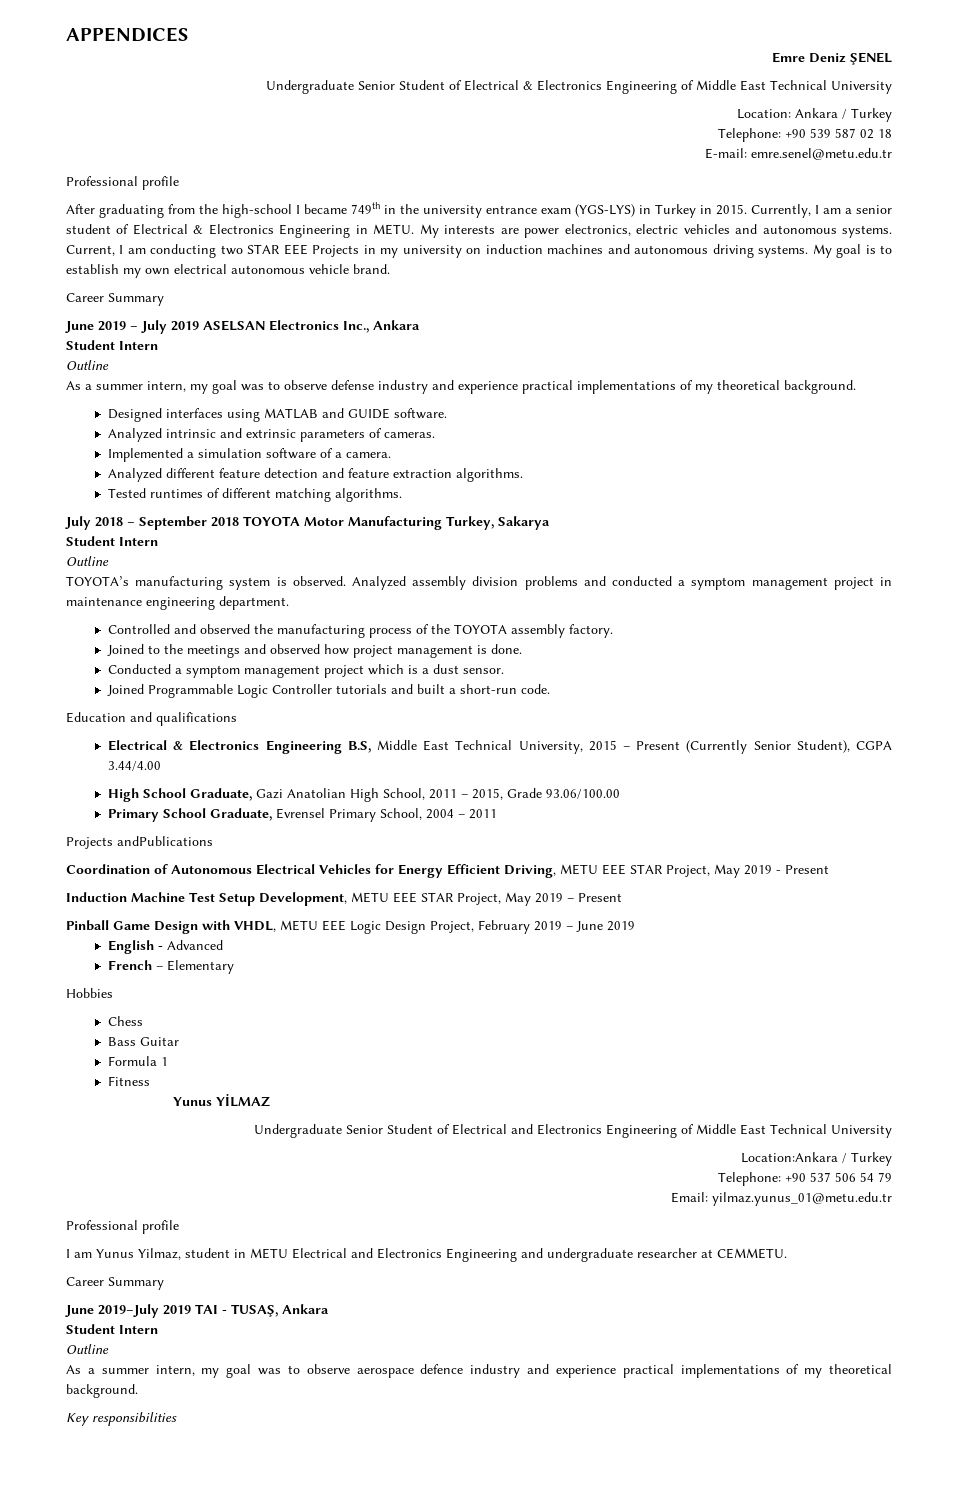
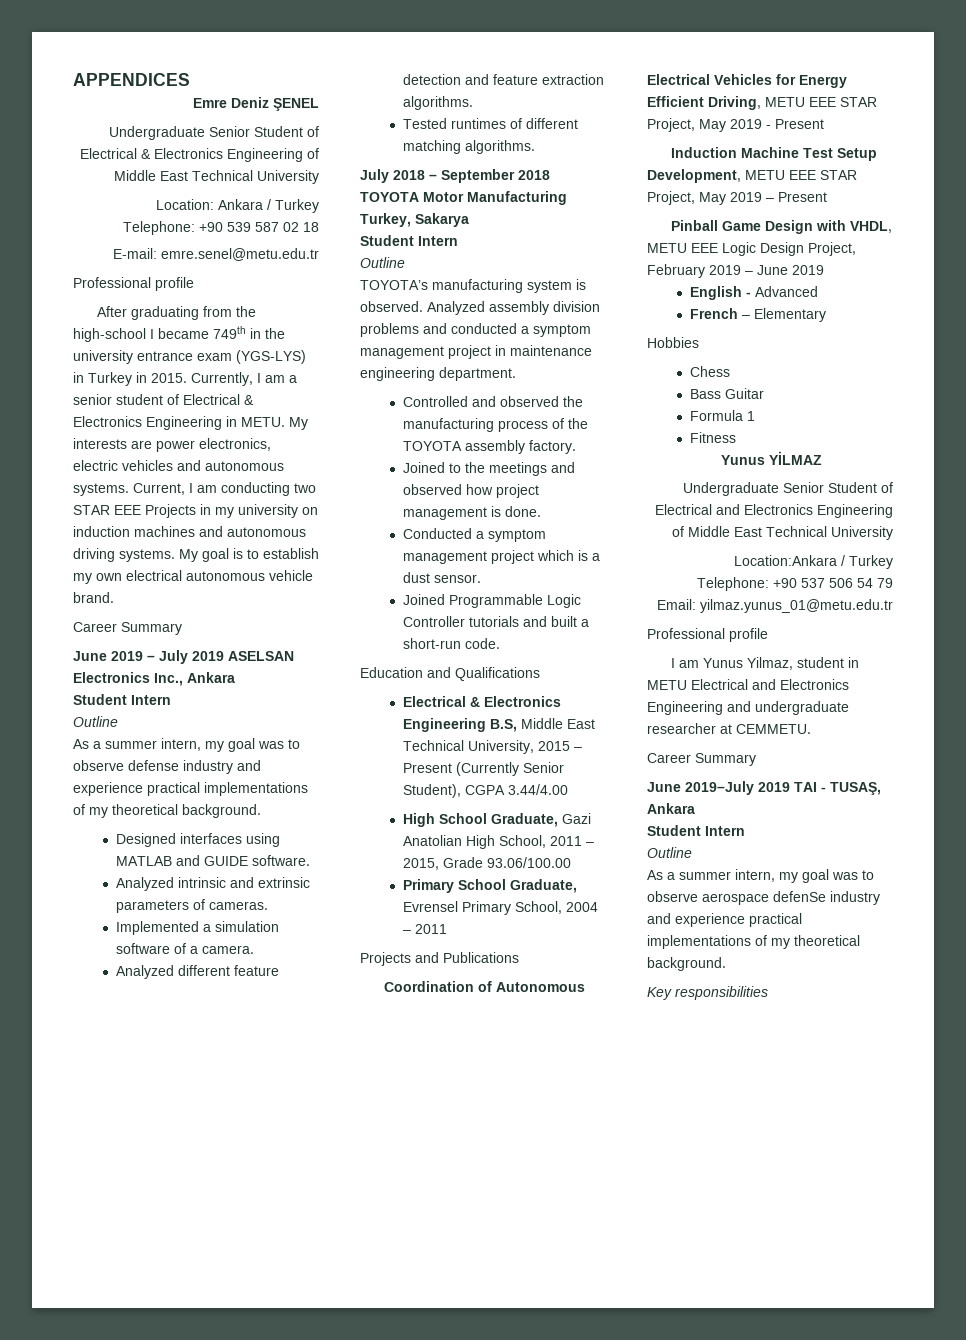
[156,712,237,726] qualifications -> [455,667,540,681] Qualifications
[117,836,213,846] andPublications -> [415,952,519,963] and Publications
[420,1364,464,1374] defence -> [773,891,826,902] defenSe

